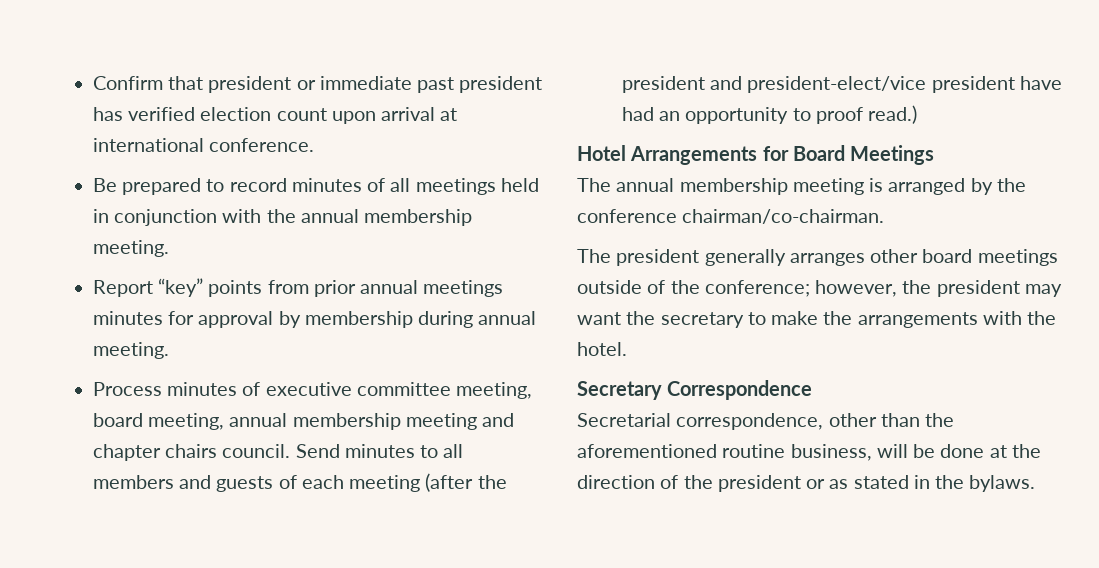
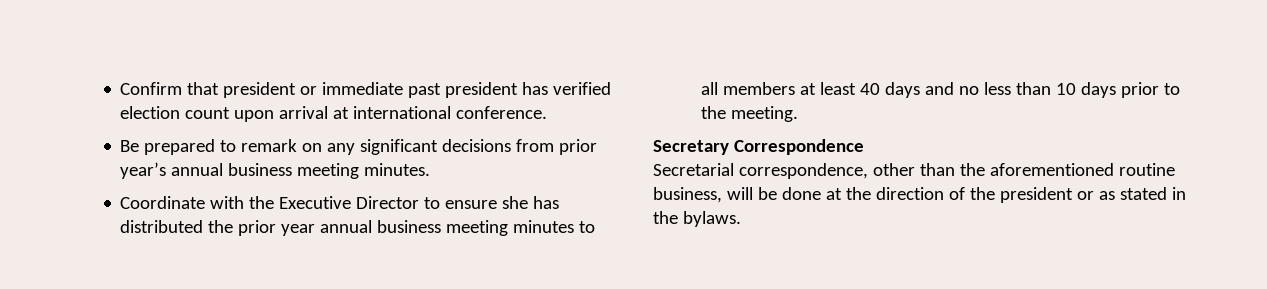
[229,178,539,195] [92,209,473,226] [92,240,169,257] [92,278,504,297] [92,311,537,328] [92,342,169,359] [92,382,533,399] [92,413,515,430] [92,444,464,461] [92,473,507,492] [621,76,1062,93] [621,105,918,124] [577,145,935,165] [577,178,1026,195] [577,209,885,224] [577,249,1058,266] [577,280,1062,297] [577,311,1057,328] [577,342,627,356] record minutes of all meetings held in conjunction with the annual membership meeting. // Report “key” points from prior annual meetings minutes for approval by membership during annual meeting. // Process minutes of executive committee meeting, board meeting, annual membership meeting and chapter chairs council. Send minutes to all members and guests of each meeting (after the president and president-elect/vice president have had an opportunity to proof read.) // Hotel Arrangements for Board Meetings // The annual membership meeting is arranged by the conference chairman/co-chairman. // The president generally arranges other board meetings outside of the conference; however, the president may want the secretary to make the arrangements with the hotel. -> [241,139,598,155] [120,162,431,179] [120,196,560,209] [120,220,596,236] [701,82,1181,98] [701,106,799,122] remark on any significant decisions from prior year’s annual business meeting minutes. // Coordinate with the Executive Director to ensure she has distributed the prior year annual business meeting minutes to all members at least 40 days and no less than 10 days prior to the meeting.

